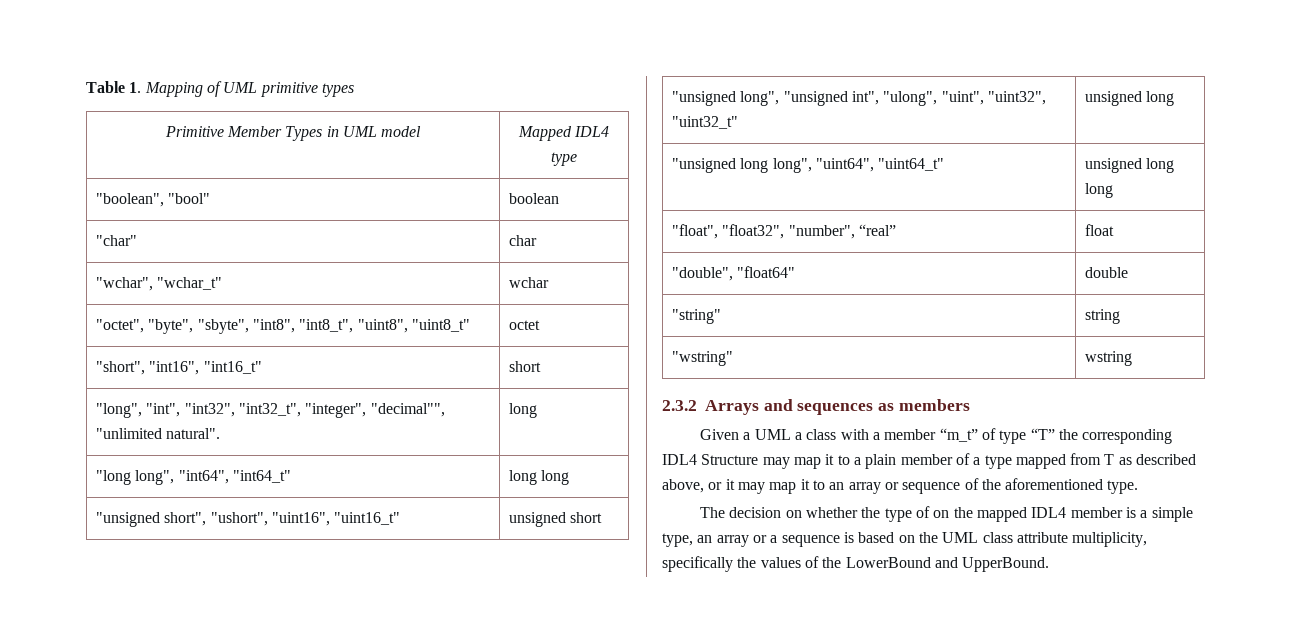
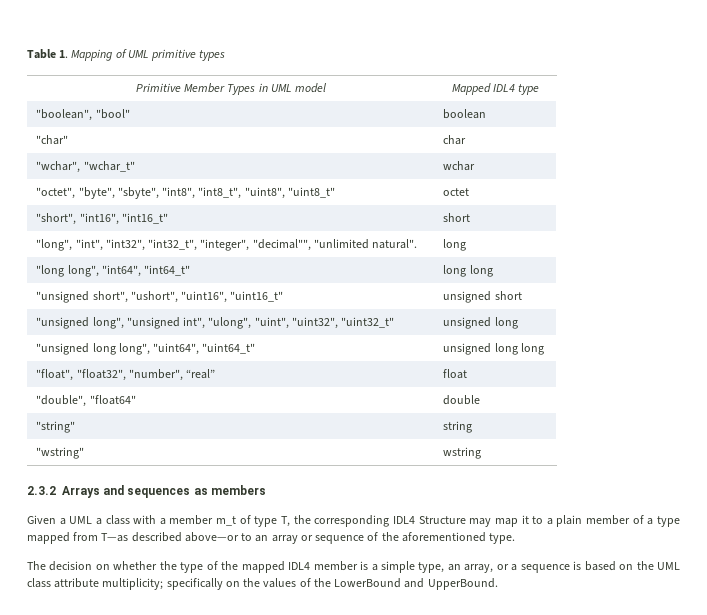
[939,428,978,442] “m_t” -> [216,516,237,526] m_t
[1030,428,1055,440] “T” -> [281,516,291,527] T,
[1104,454,1197,465] [662,479,810,494] T as described above, or it may map it -> [101,532,239,542] T—as described above—or
[933,510,950,518] on -> (218, 565) none
[716,535,749,547] array -> [464,564,494,573] array,
[1072,532,1148,547] [662,556,733,572] multiplicity, specifically -> [102,578,240,590] multiplicity; specifically on

